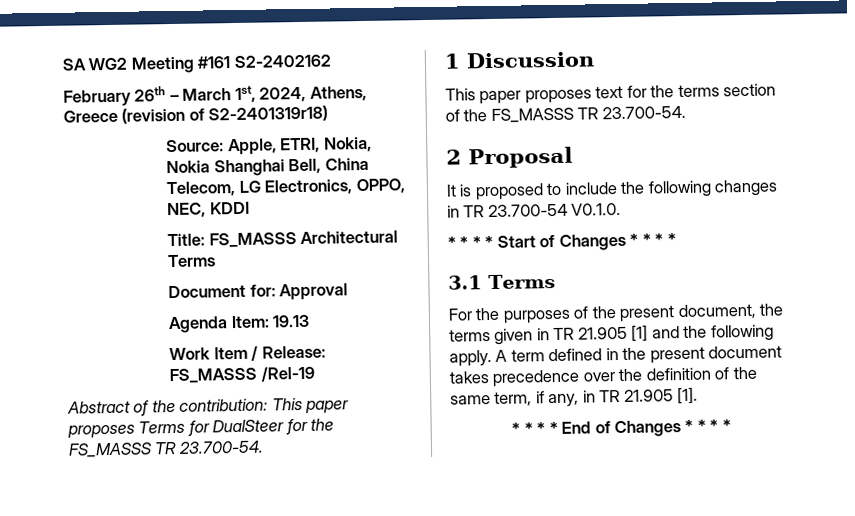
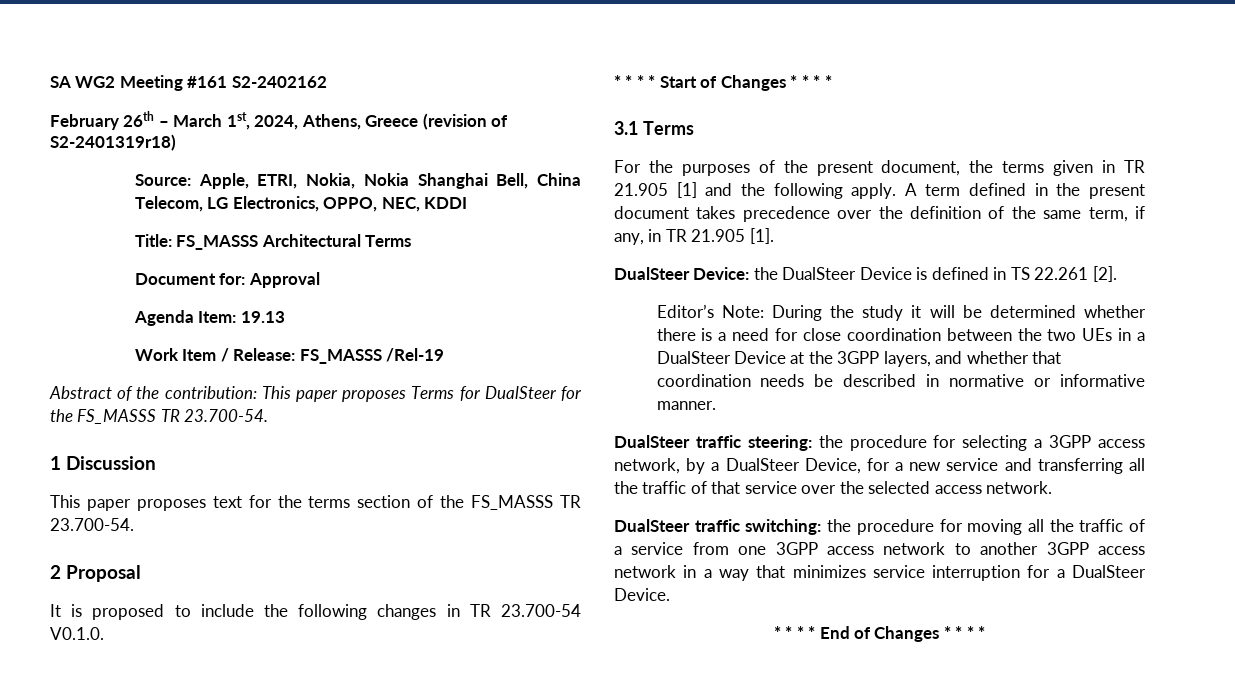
(699, 396) none -> [614,266,1117,282] [656,304,1146,321] [656,328,1145,341] [656,351,1062,367] [656,374,1145,387] [656,401,716,410] [614,435,1145,451] [614,458,1145,474] [614,481,1053,494] [614,519,1145,535] [614,542,1145,555] [614,565,1146,581] [614,588,670,601] // DualSteer Device: the DualSteer Device is defined in TS 22.261 [2]. // Editor’s Note: During the study it will be determined whether there is a need for close coordination between the two UEs in a DualSteer Device at the 3GPP layers, and whether that coordination needs be described in normative or informative manner. // DualSteer traffic steering: the procedure for selecting a 3GPP access network, by a DualSteer Device, for a new service and transferring all the traffic of that service over the selected access network. // DualSteer traffic switching: the procedure for moving all the traffic of a service from one 3GPP access network to another 3GPP access network in a way that minimizes service interruption for a DualSteer Device.

